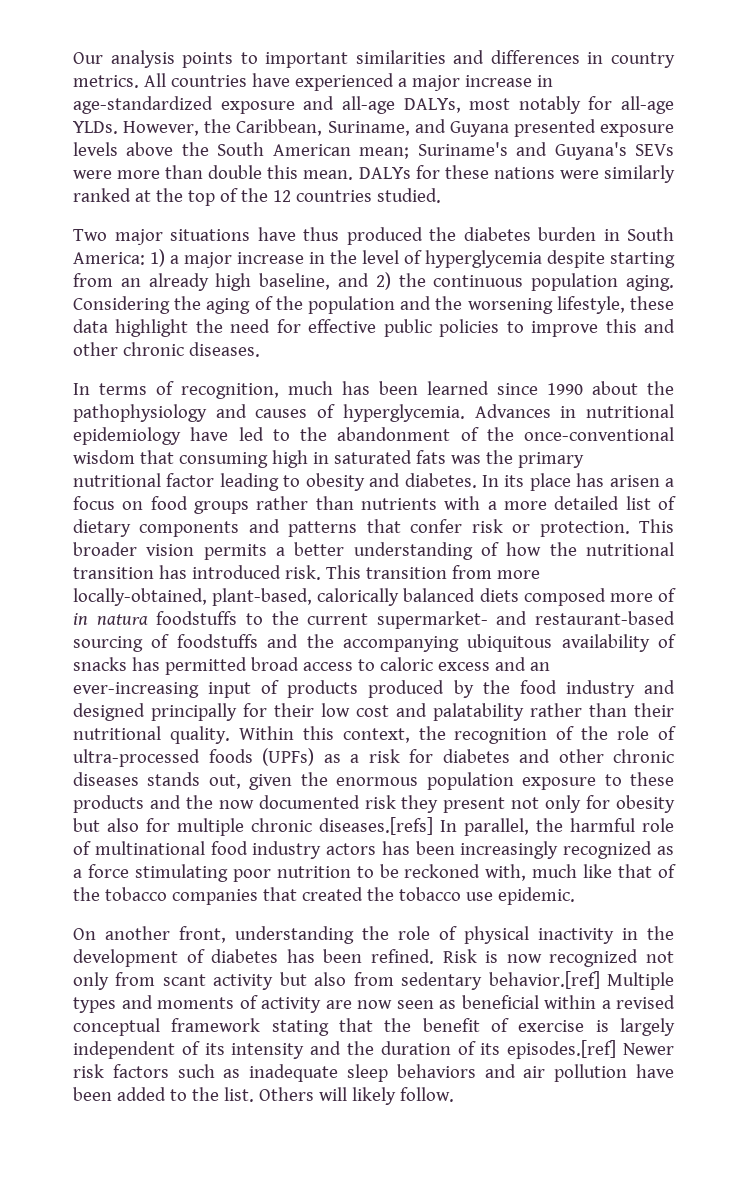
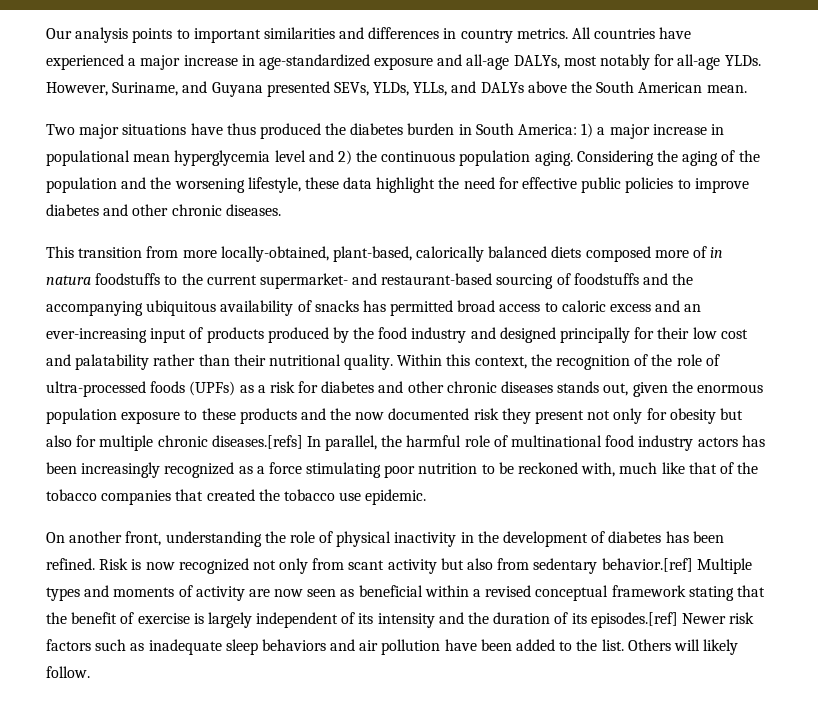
[204,119,323,136] the Caribbean, -> (108, 89) none
[600,124,674,137] [73,142,674,160] [73,165,676,183] [73,188,441,206] exposure levels above the South American mean; Suriname's and Guyana's SEVs were more than double this mean. DALYs for these nations were similarly ranked at the top of the 12 countries studied. -> [333,81,747,96] SEVs, YLDs, YLLs, and DALYs above the South American mean.
[330,250,675,268] [73,273,331,291] the level of hyperglycemia despite starting from an already high baseline, -> [46,150,306,166] populational mean hyperglycemia level
[605,319,637,333] this -> [46,204,99,216] diabetes
[73,381,674,399] [73,404,674,422] [73,427,674,445] [73,450,584,468] [73,473,675,491] [73,496,676,514] [73,519,675,537] [73,542,674,560] [73,565,321,580] In terms of recognition, much has been learned since 1990 about the pathophysiology and causes of hyperglycemia. Advances in nutritional epidemiology have led to the abandonment of the once-conventional wisdom that consuming high in saturated fats was the primary nutritional factor leading to obesity and diabetes. In its place has arisen a focus on food groups rather than nutrients with a more detailed list of dietary components and patterns that confer risk or protection. This broader vision permits a better understanding of how the nutritional transition has introduced risk. -> (281, 210) none

